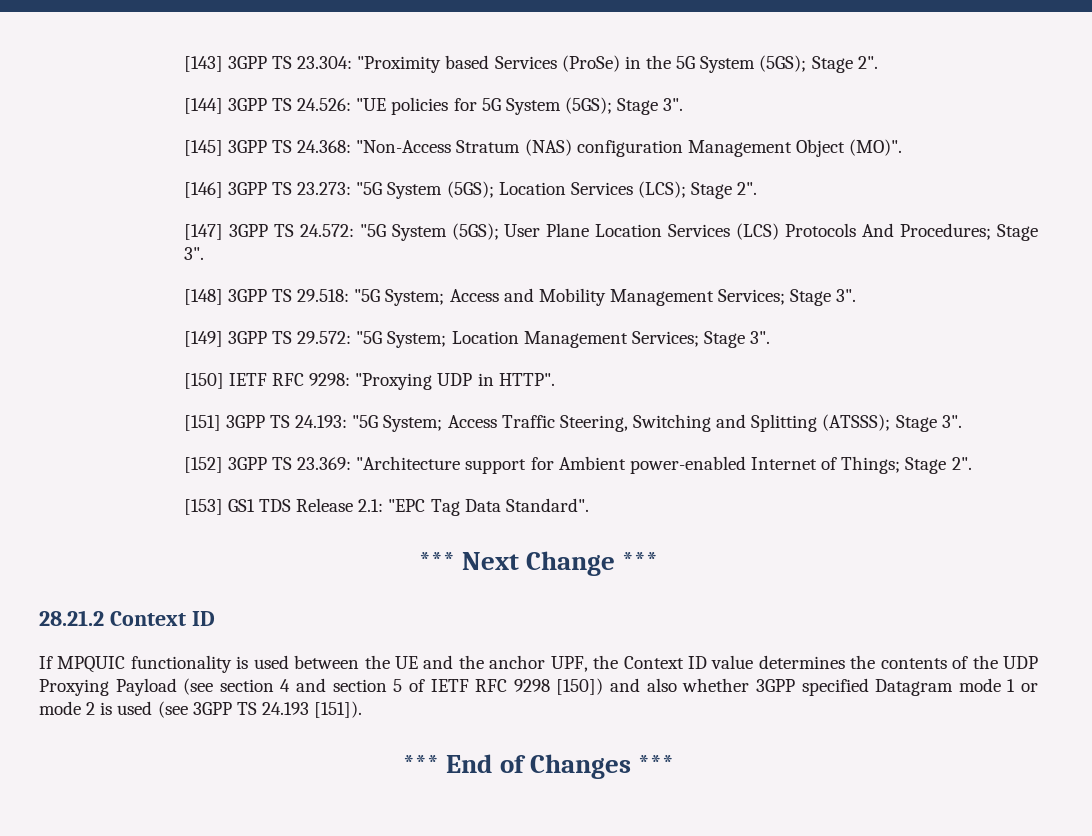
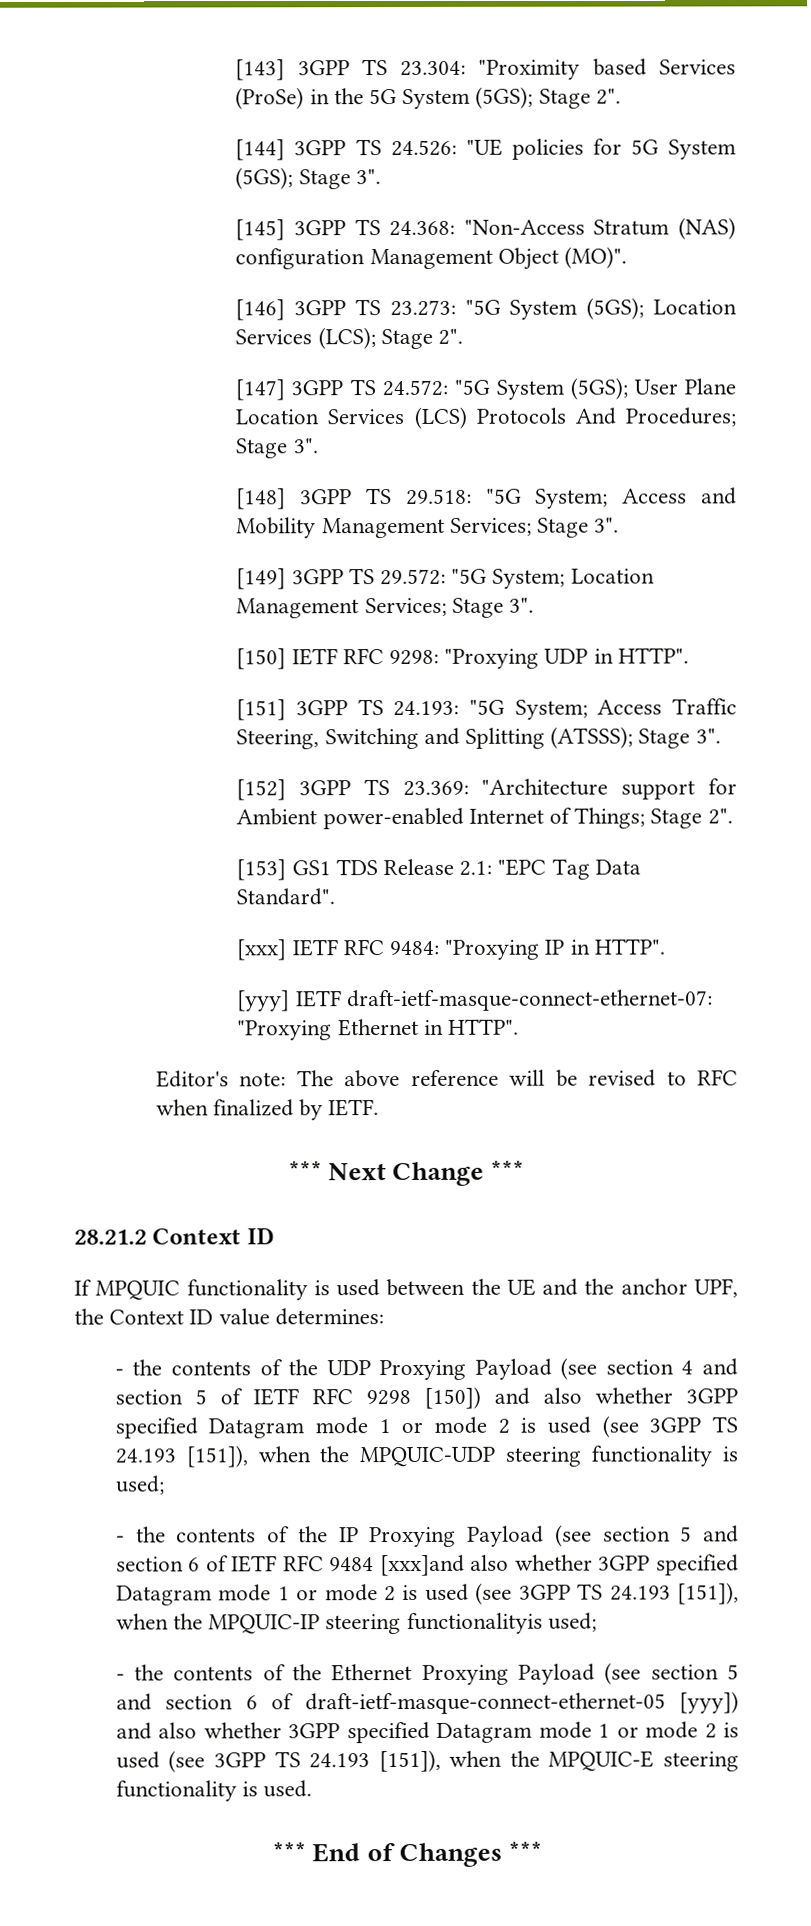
(589, 505) none -> [236,938,665,961] [237,989,713,1012] [237,1018,519,1041] [155,1069,738,1088] [155,1099,380,1121] // [xxx] IETF RFC 9484: "Proxying IP in HTTP". // [yyy] IETF draft-ietf-masque-connect-ethernet-07: "Proxying Ethernet in HTTP". // Editor's note: The above reference will be revised to RFC when finalized by IETF.
[758,655,845,669] determines -> [274,1308,384,1326] [114,1368,124,1376] determines: // -
[314,701,363,718] [151]). -> [185,1445,738,1468] [114,1475,165,1495] [115,1524,739,1548] [115,1554,739,1577] [115,1582,740,1606] [115,1612,597,1635] [115,1662,740,1685] [115,1691,739,1715] [115,1721,739,1744] [115,1749,739,1773] [115,1780,313,1802] [151]), when the MPQUIC-UDP steering functionality is used; // - the contents of the IP Proxying Payload (see section 5 and section 6 of IETF RFC 9484 [xxx]and also whether 3GPP specified Datagram mode 1 or mode 2 is used (see 3GPP TS 24.193 [151]), when the MPQUIC-IP steering functionalityis used; // - the contents of the Ethernet Proxying Payload (see section 5 and section 6 of draft-ietf-masque-connect-ethernet-05 [yyy]) and also whether 3GPP specified Datagram mode 1 or mode 2 is used (see 3GPP TS 24.193 [151]), when the MPQUIC-E steering functionality is used.

